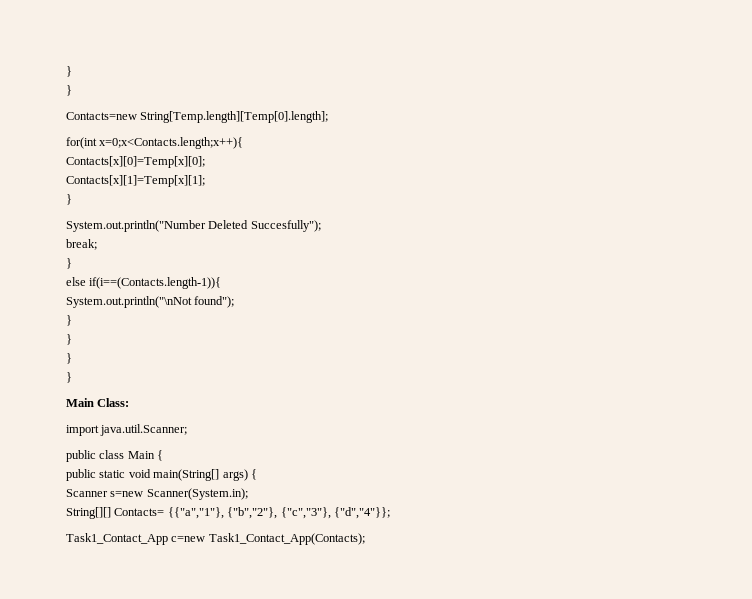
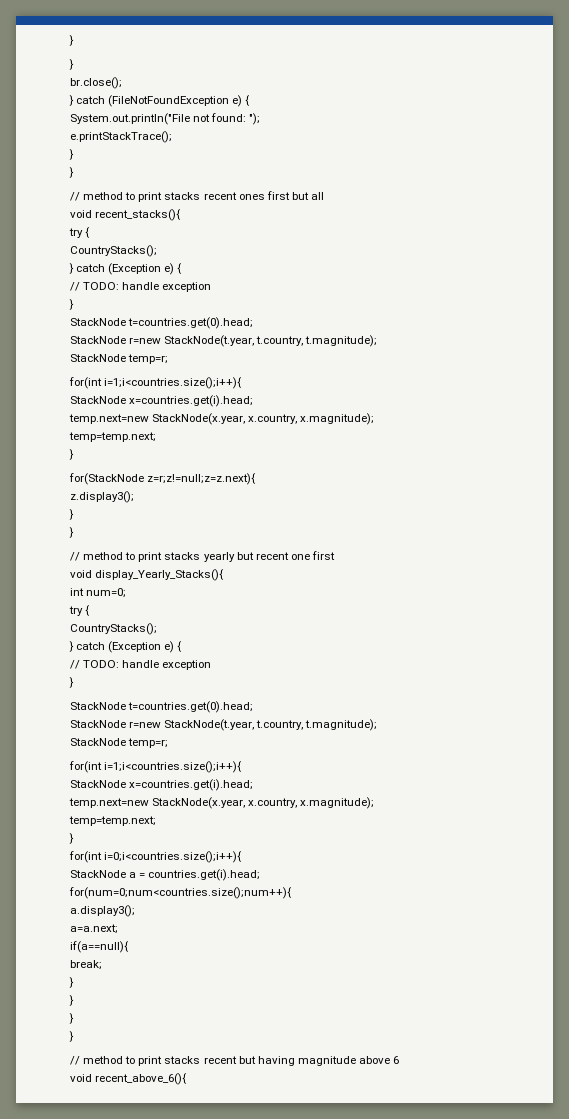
[66,66,72,77] [66,85,72,96] [66,111,329,123] [66,137,244,149] [66,156,205,168] [66,175,205,187] [66,194,72,205] [66,220,321,232] [66,239,97,250] [66,258,72,269] [66,277,222,289] [66,296,235,308] [66,315,72,326] [66,334,72,345] [66,353,72,364] [66,372,72,383] [66,398,130,407] [66,424,188,436] [66,450,164,462] [66,469,257,481] [66,488,248,500] [66,507,390,519] [66,533,365,545] } // } // Contacts=new String[Temp.length][Temp[0].length]; // for(int x=0;x<Contacts.length;x++){ // Contacts[x][0]=Temp[x][0]; // Contacts[x][1]=Temp[x][1]; // } // System.out.println("Number Deleted Succesfully"); // break; // } // else if(i==(Contacts.length-1)){ // System.out.println("\nNot found"); // } // } // } // } // Main Class: // import java.util.Scanner; // public class Main { // public static void main(String[] args) { // Scanner s=new Scanner(System.in); // String[][] Contacts= {{"a","1"}, {"b","2"}, {"c","3"}, {"d","4"}}; // Task1_Contact_App c=new Task1_Contact_App(Contacts); -> [69,35,74,46] [69,59,74,70] [70,77,122,89] [69,95,251,107] [70,113,261,125] [70,131,172,143] [69,149,74,160] [69,167,74,178] [70,191,324,202] [70,209,182,221] [69,227,91,238] [70,245,157,257] [69,263,183,275] [70,282,212,292] [69,299,74,310] [70,317,254,329] [70,335,378,347] [70,354,169,364] [69,377,243,389] [70,395,254,407] [69,413,375,425] [69,432,156,442] [69,449,74,460] [69,473,257,485] [70,491,134,503] [69,509,74,520] [69,527,74,538] [70,551,335,562] [70,569,225,581] [70,588,127,598] [69,605,91,616] [70,623,157,635] [69,641,183,653] [70,660,212,670] [69,677,74,688] [70,701,254,713] [70,719,378,731] [70,738,169,748] [69,761,243,773] [70,779,254,791] [69,797,375,809] [69,816,156,826] [69,833,74,844] [69,851,243,863] [70,869,261,881] [69,887,292,899] [70,905,135,917] [70,924,118,934] [70,941,129,953] [70,960,102,970] [69,977,74,988] [69,995,74,1006] [69,1013,74,1024] [69,1031,74,1042] [70,1056,400,1066] [70,1073,188,1085] } // } // br.close(); // } catch (FileNotFoundException e) { // System.out.println("File not found: "); // e.printStackTrace(); // } // } // // method to print stacks recent ones first but all // void recent_stacks(){ // try { // CountryStacks(); // } catch (Exception e) { // // TODO: handle exception // } // StackNode t=countries.get(0).head; // StackNode r=new StackNode(t.year, t.country, t.magnitude); // StackNode temp=r; // for(int i=1;i<countries.size();i++){ // StackNode x=countries.get(i).head; // temp.next=new StackNode(x.year, x.country, x.magnitude); // temp=temp.next; // } // for(StackNode z=r;z!=null;z=z.next){ // z.display3(); // } // } // // method to print stacks yearly but recent one first // void display_Yearly_Stacks(){ // int num=0; // try { // CountryStacks(); // } catch (Exception e) { // // TODO: handle exception // } // StackNode t=countries.get(0).head; // StackNode r=new StackNode(t.year, t.country, t.magnitude); // StackNode temp=r; // for(int i=1;i<countries.size();i++){ // StackNode x=countries.get(i).head; // temp.next=new StackNode(x.year, x.country, x.magnitude); // temp=temp.next; // } // for(int i=0;i<countries.size();i++){ // StackNode a = countries.get(i).head; // for(num=0;num<countries.size();num++){ // a.display3(); // a=a.next; // if(a==null){ // break; // } // } // } // } // // method to print stacks recent but having magnitude above 6 // void recent_above_6(){

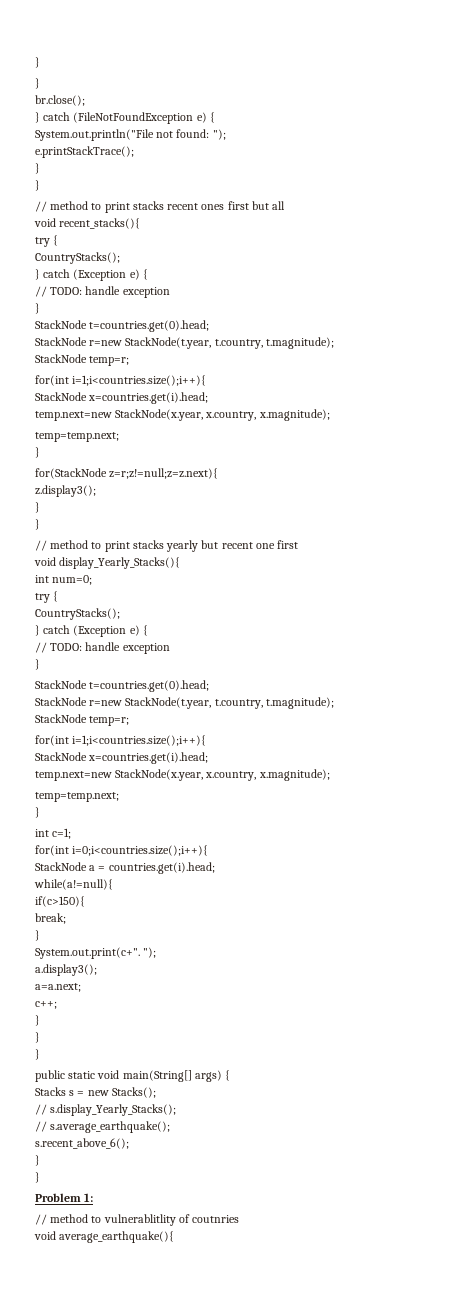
(74, 838) none -> [35,828,72,839] // int c=1;
[69,887,292,899] for(num=0;num<countries.size();num++){ -> [34,879,113,890] [35,896,85,907] [35,913,66,924] [35,930,40,941] [35,947,157,959] while(a!=null){ // if(c>150){ // break; // } // System.out.print(c+". ");
[70,941,129,953] [70,960,102,970] [69,977,74,988] [69,995,74,1006] [69,1013,74,1024] [69,1031,74,1042] [70,1056,400,1066] [70,1073,188,1085] if(a==null){ // break; // } // } // } // } // // method to print stacks recent but having magnitude above 6 // void recent_above_6(){ -> [35,1001,57,1009] [35,1015,40,1026] [35,1032,40,1043] [35,1049,40,1060] [35,1070,231,1082] [35,1087,156,1098] [35,1104,177,1116] [35,1121,171,1133] [35,1138,129,1149] [35,1155,40,1166] [35,1172,40,1183] [35,1193,94,1202] [35,1214,240,1226] [34,1231,175,1243] c++; // } // } // } // public static void main(String[] args) { // Stacks s = new Stacks(); // // s.display_Yearly_Stacks(); // // s.average_earthquake(); // s.recent_above_6(); // } // } // Problem 1: // // method to vulnerablitlity of coutnries // void average_earthquake(){

